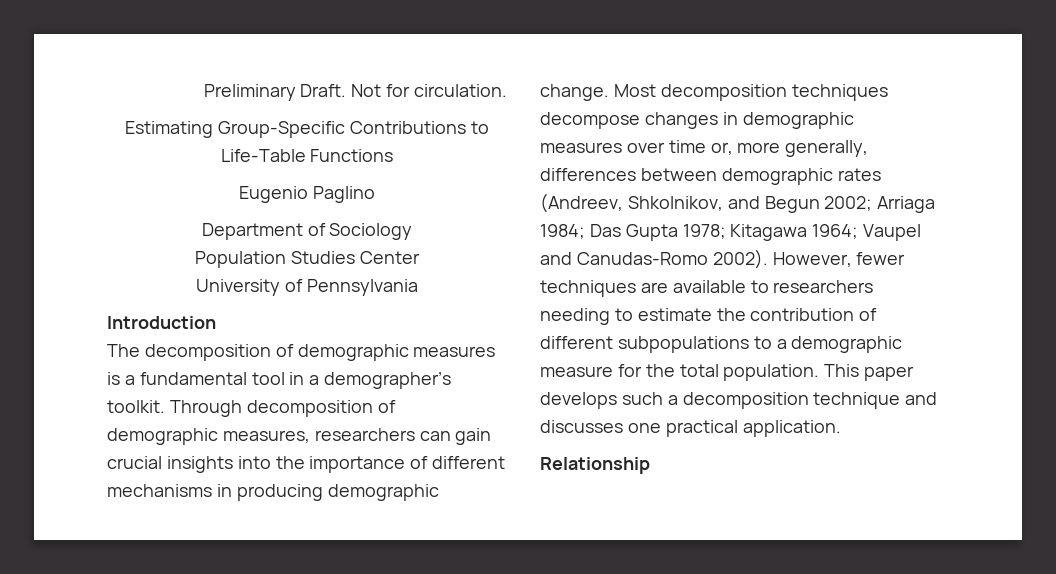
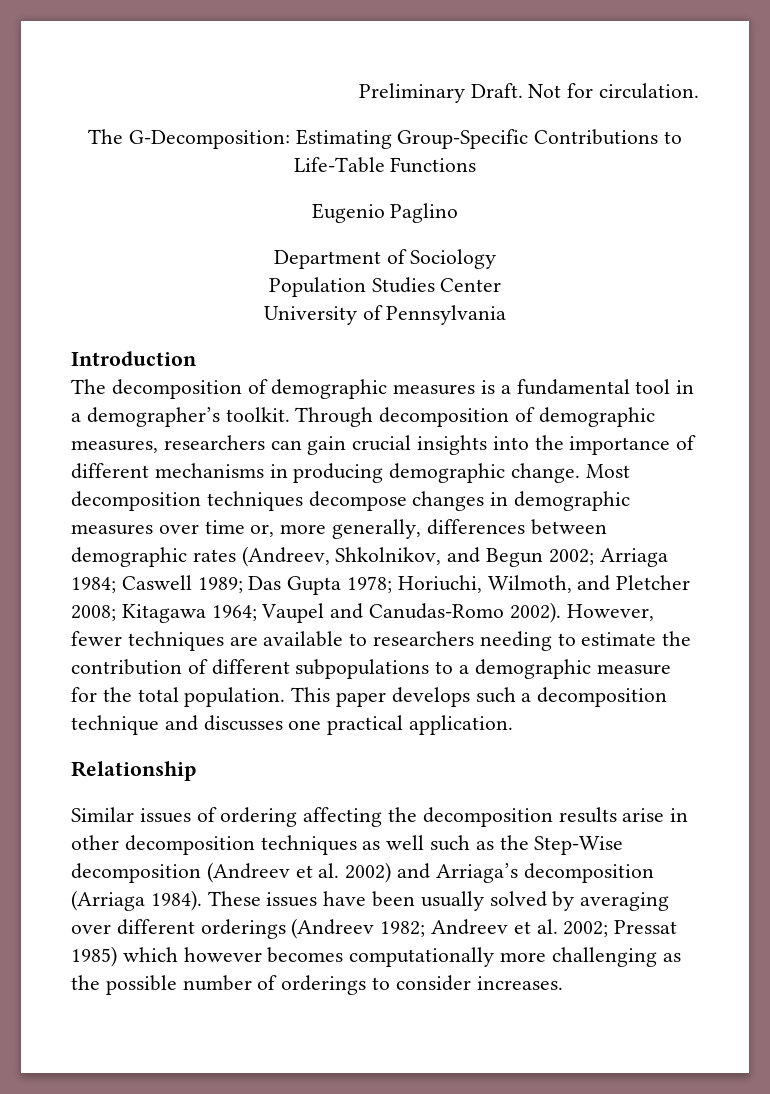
(508, 90) none -> [87,129,290,149] The G-Decomposition:
(585, 231) none -> [121,575,243,593] Caswell 1989;
(726, 231) none -> [397,575,691,593] [71,605,116,621] Horiuchi, Wilmoth, and Pletcher 2008;
(650, 465) none -> [71,807,689,827] [71,835,624,855] [71,862,654,883] [71,890,670,911] [71,918,678,939] [71,946,681,967] [71,975,563,995] // Similar issues of ordering affecting the decomposition results arise in other decomposition techniques as well such as the Step-Wise decomposition (Andreev et al. 2002) and Arriaga’s decomposition (Arriaga 1984). These issues have been usually solved by averaging over different orderings (Andreev 1982; Andreev et al. 2002; Pressat 1985) which however becomes computationally more challenging as the possible number of orderings to consider increases.

